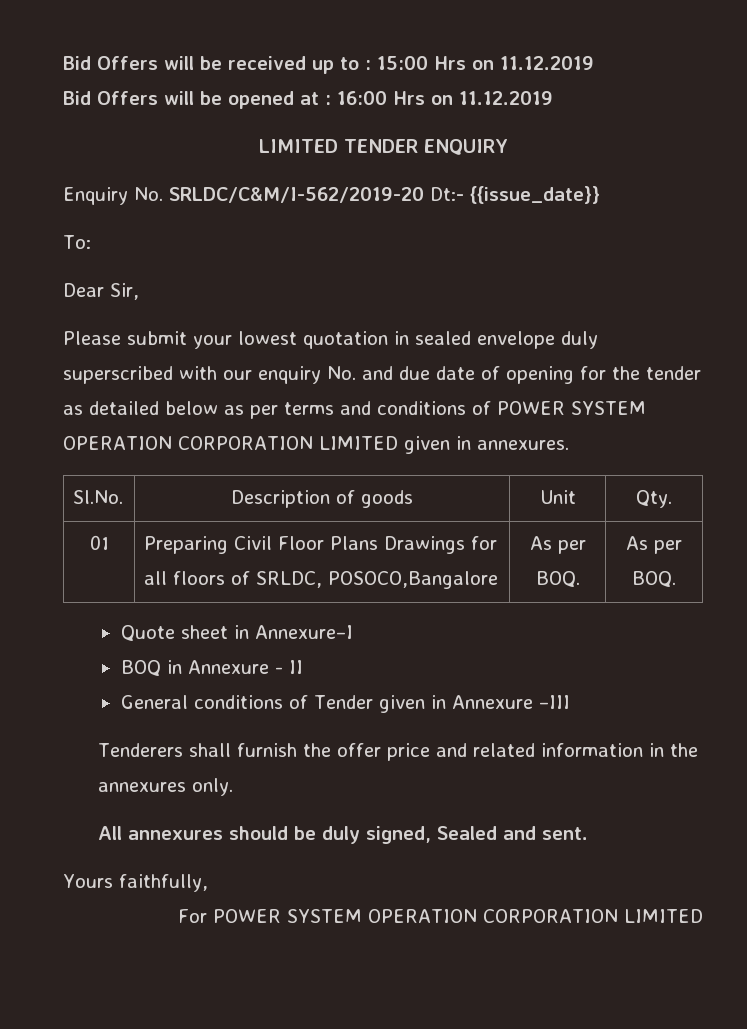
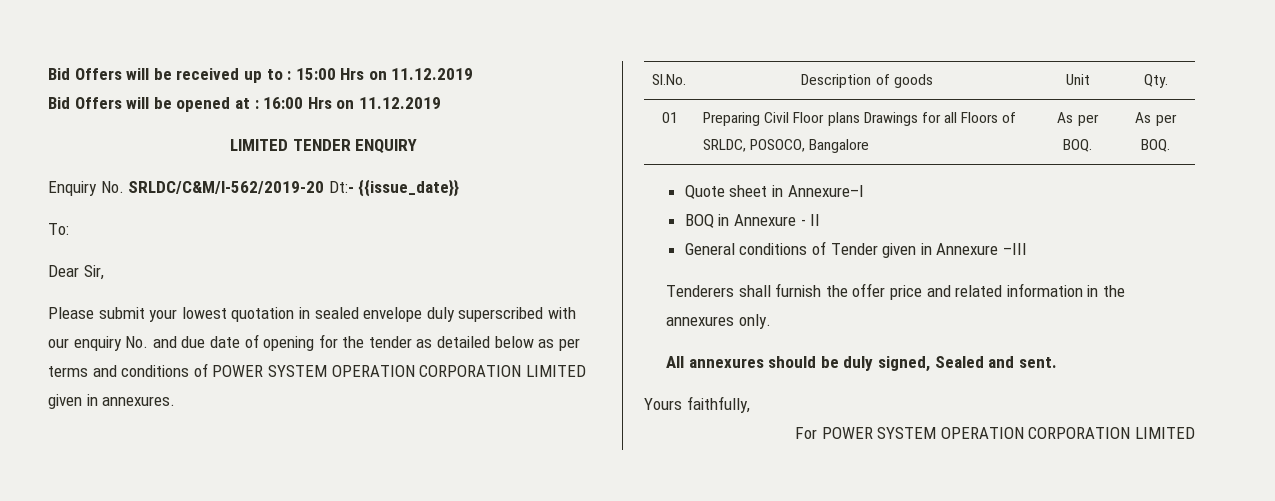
[330,536,379,550] Plans -> [827,112,860,126] plans
[173,571,226,585] floors -> [961,112,999,123] Floors
[328,571,499,589] POSOCO,Bangalore -> [750,139,870,153] POSOCO, Bangalore

